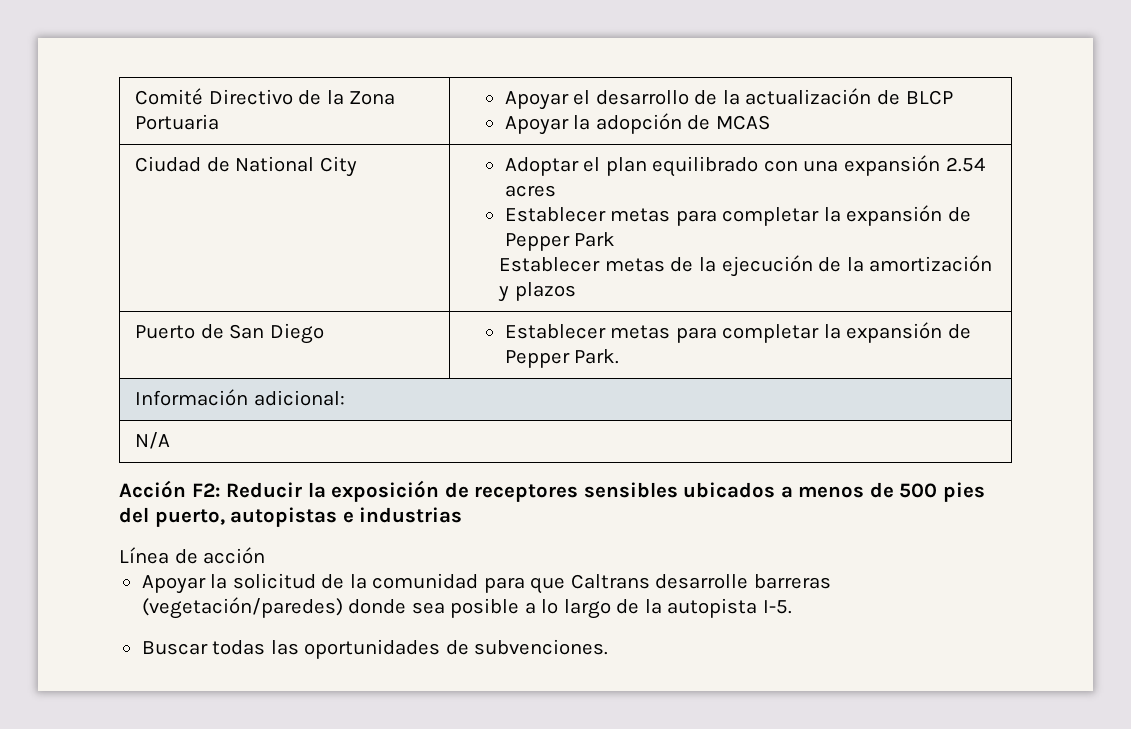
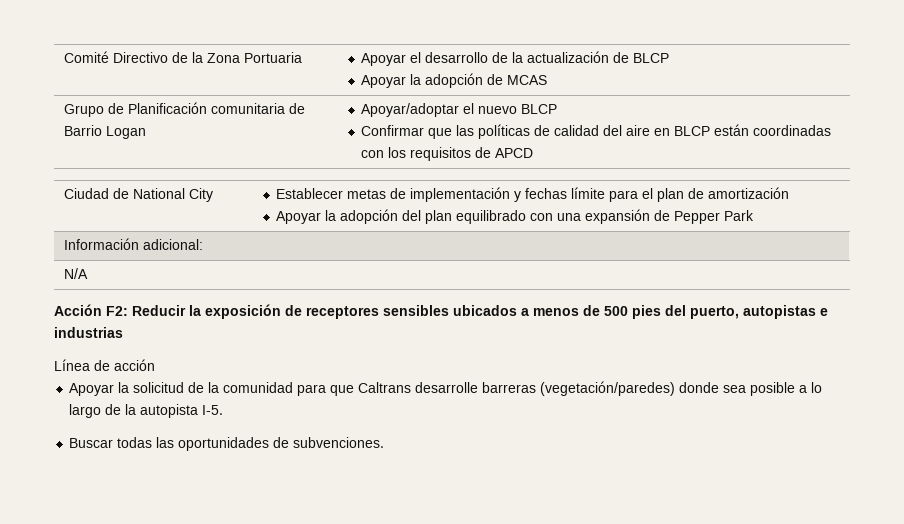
[135,156,357,177] [504,155,985,177] [504,185,556,197] [504,205,972,226] [504,232,616,251] [499,255,993,277] [498,282,576,302] [135,323,324,344] [504,322,972,343] [504,349,620,368] Ciudad de National City | Adoptar el plan equilibrado con una expansión 2.54 acres // Establecer metas para completar la expansión de Pepper Park // Establecer metas de la ejecución de la amortización y plazos // Puerto de San Diego | Establecer metas para completar la expansión de Pepper Park. -> [63,102,305,117] [63,125,146,139] [361,103,558,117] [361,124,832,139] [361,147,534,161] [63,188,213,202] [276,187,790,202] [276,209,755,224] Grupo de Planificación comunitaria de Barrio Logan | Apoyar/adoptar el nuevo BLCP // Confirmar que las políticas de calidad del aire en BLCP están coordinadas con los requisitos de APCD // Ciudad de National City | Establecer metas de implementación y fechas límite para el plan de amortización // Apoyar la adopción del plan equilibrado con una expansión de Pepper Park

